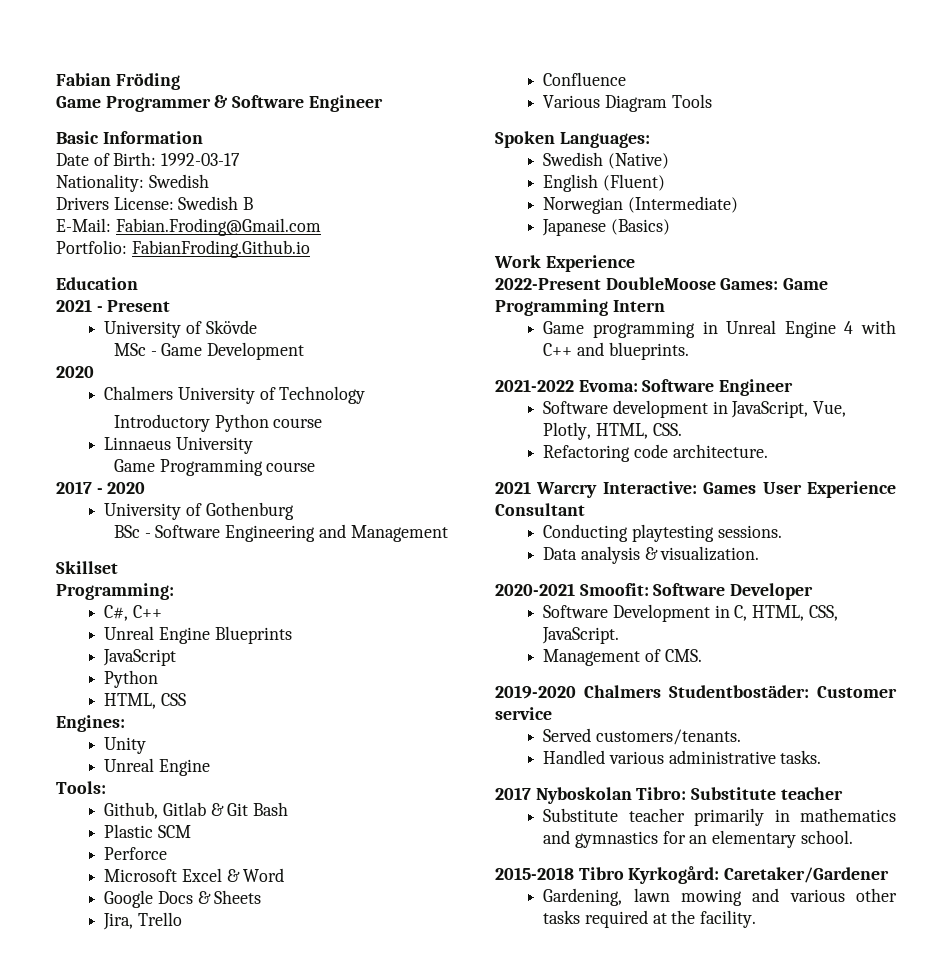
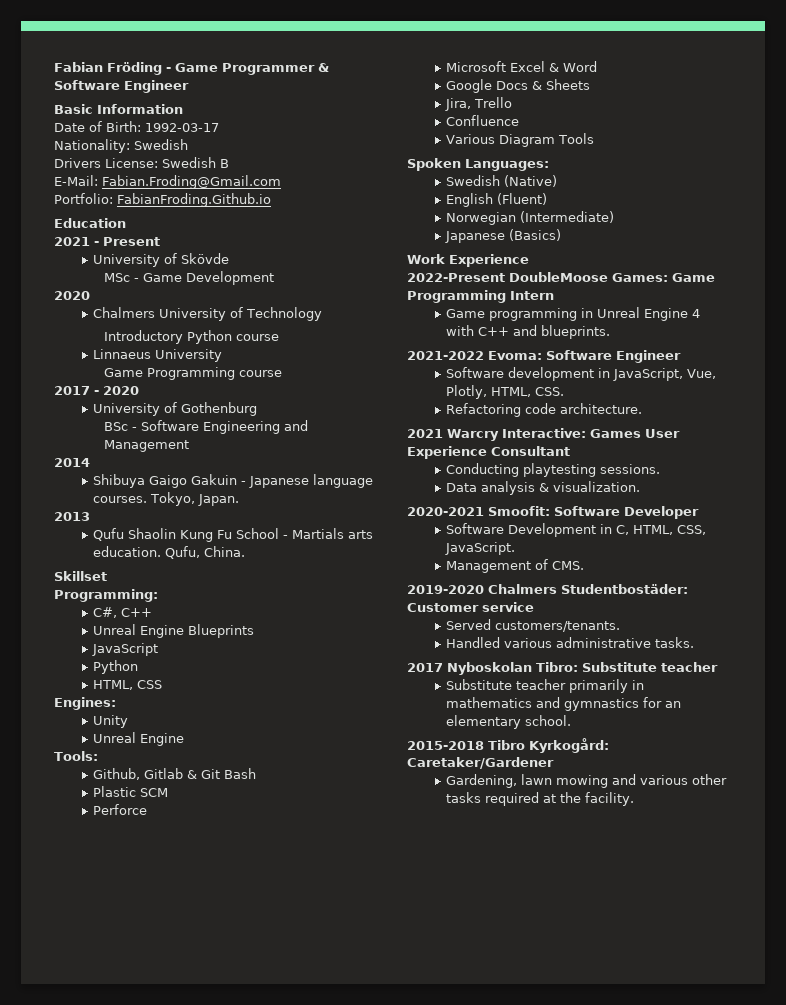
(180, 81) // -> [166,67,171,72] -
(448, 533) none -> [54,458,90,467] [93,474,374,488] [93,492,240,506] [54,512,90,521] [93,528,374,542] [93,546,246,559] // 2014 // Shibuya Gaigo Gakuin - Japanese language courses. Tokyo, Japan. // 2013 // Qufu Shaolin Kung Fu School - Martials arts education. Qufu, China.

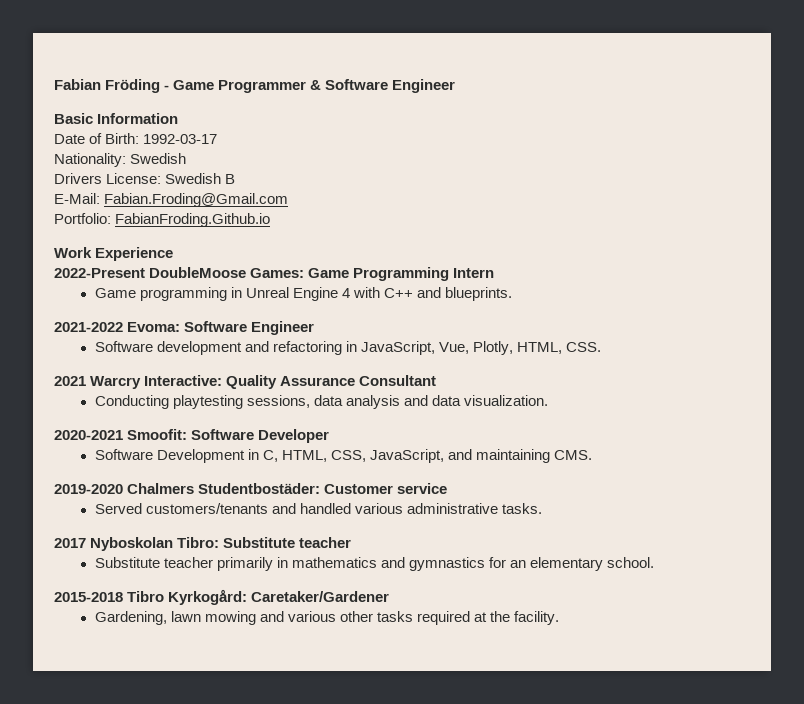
[54,218,126,228] [54,237,160,246] [93,253,230,267] [103,271,274,285] [54,291,90,300] [93,307,323,321] [103,330,279,344] [93,349,223,362] [103,367,282,380] [54,386,139,395] [93,402,258,416] [103,420,308,434] [103,440,189,452] [54,458,90,467] [93,474,374,488] [93,492,240,506] [54,512,90,521] [93,528,374,542] [93,546,246,559] [54,571,107,581] [54,589,158,602] [93,607,153,618] [93,624,255,638] [92,643,159,656] [93,660,139,674] [93,680,163,690] [54,697,116,710] [93,715,129,728] [93,732,185,746] [54,751,98,761] [93,768,257,780] [93,786,169,797] [93,804,148,815] [446,61,598,72] [446,79,591,93] [445,97,513,111] [446,115,520,126] [446,133,595,147] [407,158,549,171] [446,175,558,187] [446,193,548,207] [446,211,615,225] [445,229,562,243] // Education // 2021 - Present // University of Skövde // MSc - Game Development // 2020 // Chalmers University of Technology // Introductory Python course // Linnaeus University // Game Programming course // 2017 - 2020 // University of Gothenburg // BSc - Software Engineering and Management // 2014 // Shibuya Gaigo Gakuin - Japanese language courses. Tokyo, Japan. // 2013 // Qufu Shaolin Kung Fu School - Martials arts education. Qufu, China. // Skillset // Programming: // C#, C++ // Unreal Engine Blueprints // JavaScript // Python // HTML, CSS // Engines: // Unity // Unreal Engine // Tools: // Github, Gitlab & Git Bash // Plastic SCM // Perforce // Microsoft Excel & Word // Google Docs & Sheets // Jira, Trello // Confluence // Various Diagram Tools // Spoken Languages: // Swedish (Native) // English (Fluent) // Norwegian (Intermediate) // Japanese (Basics) -> (271, 220) none
(595, 374) none -> [244,341,342,355] and refactoring
[446,403,643,417] // Refactoring code architecture. -> (602, 347) none
[590,429,680,438] [407,446,487,459] Games User Experience -> [226,375,356,389] Quality Assurance
[600,464,661,474] [446,481,550,495] sessions. // Data analysis & -> [246,395,462,409] sessions, data analysis and data
[445,542,516,555] [446,559,549,573] JavaScript. // Management of -> [370,449,551,463] JavaScript, and maintaining
[495,621,621,632] [446,637,501,648] customers/tenants. // Handled -> [145,503,351,514] customers/tenants and handled

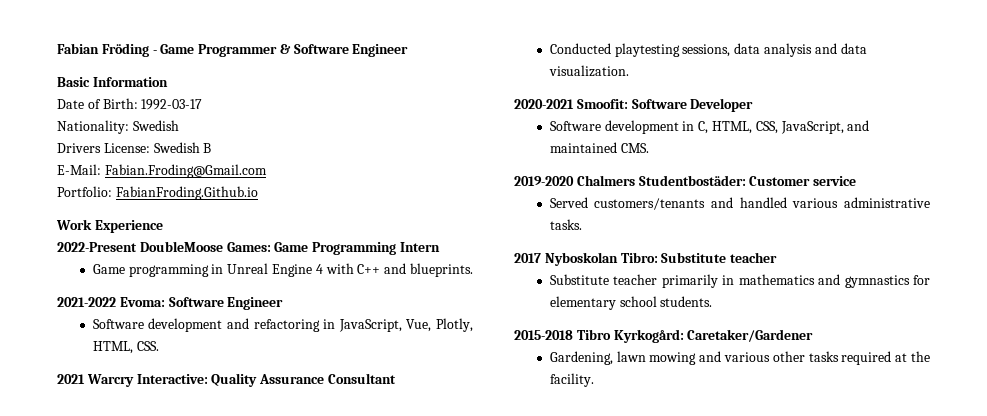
[94,395,169,409] Conducting -> [549,43,611,54] Conducted
[156,449,245,463] Development -> [604,120,679,134] development
[476,449,551,463] maintaining -> [549,142,617,153] maintained
[510,557,655,571] an elementary school. -> [549,296,713,310] elementary school students.

